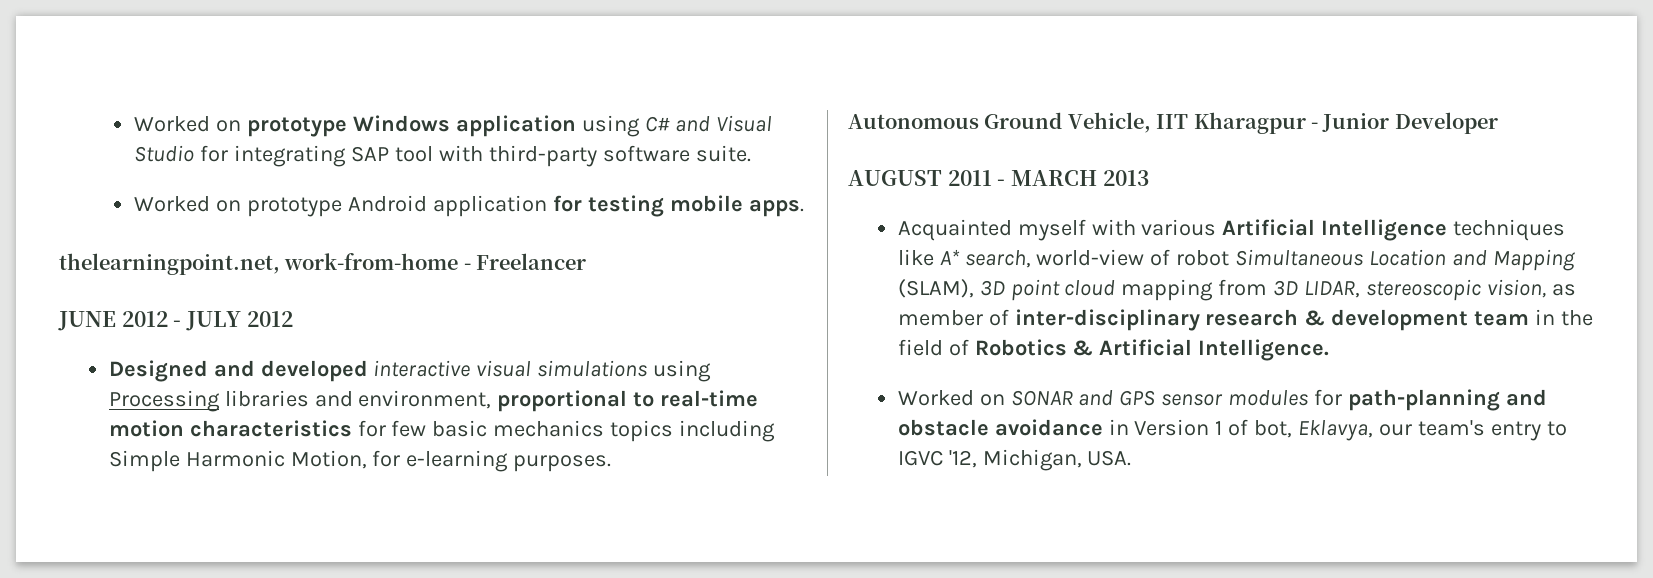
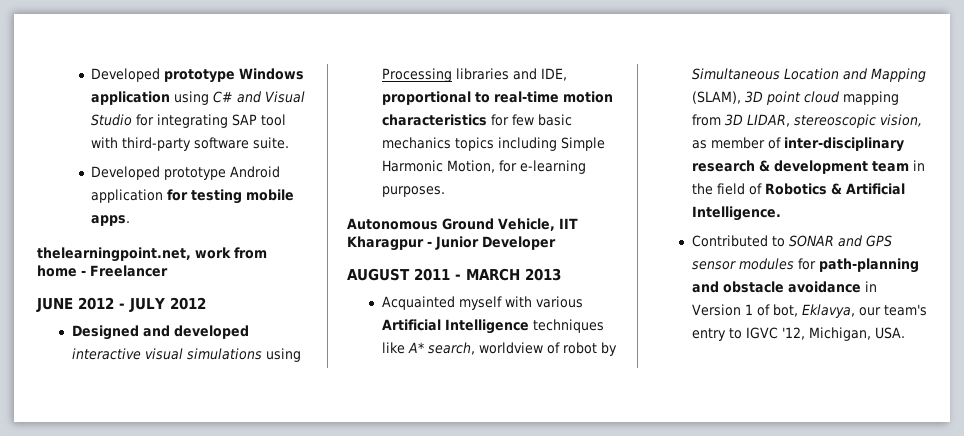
[134,116,242,132] Worked on -> [91,68,161,82] Developed
[134,196,242,212] Worked on -> [91,166,161,180] Developed
[284,253,459,270] work-from-home -> [195,247,267,259] [37,265,77,277] work from home
[358,390,492,409] environment, -> [540,68,567,81] IDE,
[1036,249,1145,266] world-view -> [478,342,543,354] worldview
(1230, 258) none -> [600,342,617,356] by
[897,390,1005,406] Worked on -> [691,235,785,247] Contributed to

